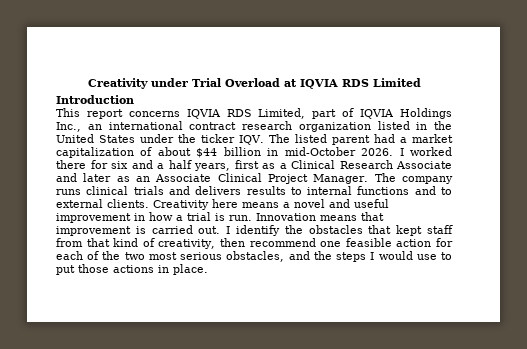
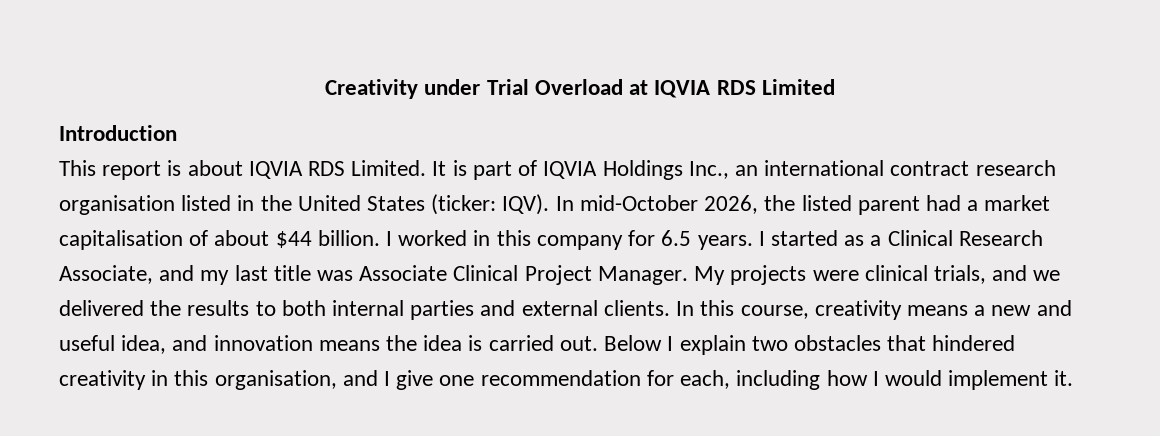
[128,108,306,119] concerns IQVIA RDS Limited, -> [167,160,467,179] is about IQVIA RDS Limited. It is
[298,122,371,132] organization -> [59,195,175,215] organisation
[140,134,290,145] under the ticker IQV. The -> [431,194,796,215] (ticker: IQV). In mid-October 2026, the
[56,147,134,158] capitalization -> [59,230,183,250] capitalisation
[223,147,453,156] [56,160,452,171] [56,173,454,184] [56,186,453,195] [56,199,238,210] billion in mid-October 2026. I worked there for six and a half years, first as a Clinical Research Associate and later as an Associate Clinical Project Manager. The company runs clinical trials and delivers results to internal functions and to external clients. Creativity here -> [317,230,1043,250] [59,265,1061,285] [59,300,902,320] billion. I worked in this company for 6.5 years. I started as a Clinical Research Associate, and my last title was Associate Clinical Project Manager. My projects were clinical trials, and we delivered the results to both internal parties and external clients. In this course, creativity
[294,199,325,208] novel -> [991,305,1032,316] new
[56,212,384,223] [56,225,454,236] [56,238,453,249] [56,251,452,262] [56,264,208,275] improvement in how a trial is run. Innovation means that improvement is carried out. I identify the obstacles that kept staff from that kind of creativity, then recommend one feasible action for each of the two most serious obstacles, and the steps I would use to put those actions in place. -> [121,335,1016,355] [59,370,1074,390] idea, and innovation means the idea is carried out. Below I explain two obstacles that hindered creativity in this organisation, and I give one recommendation for each, including how I would implement it.

